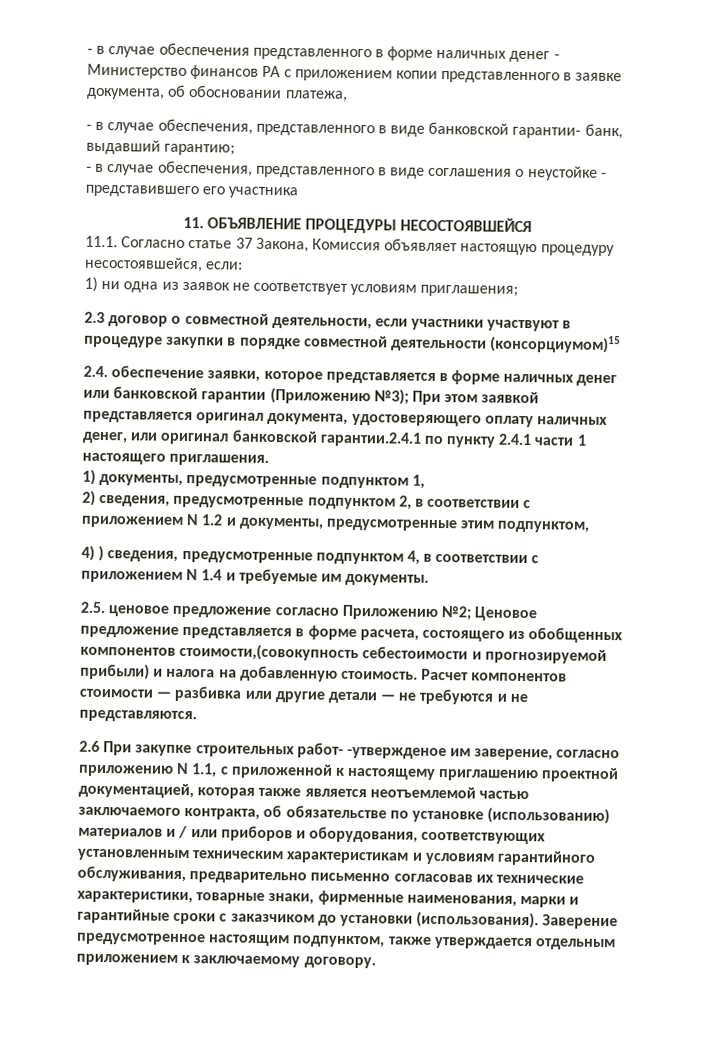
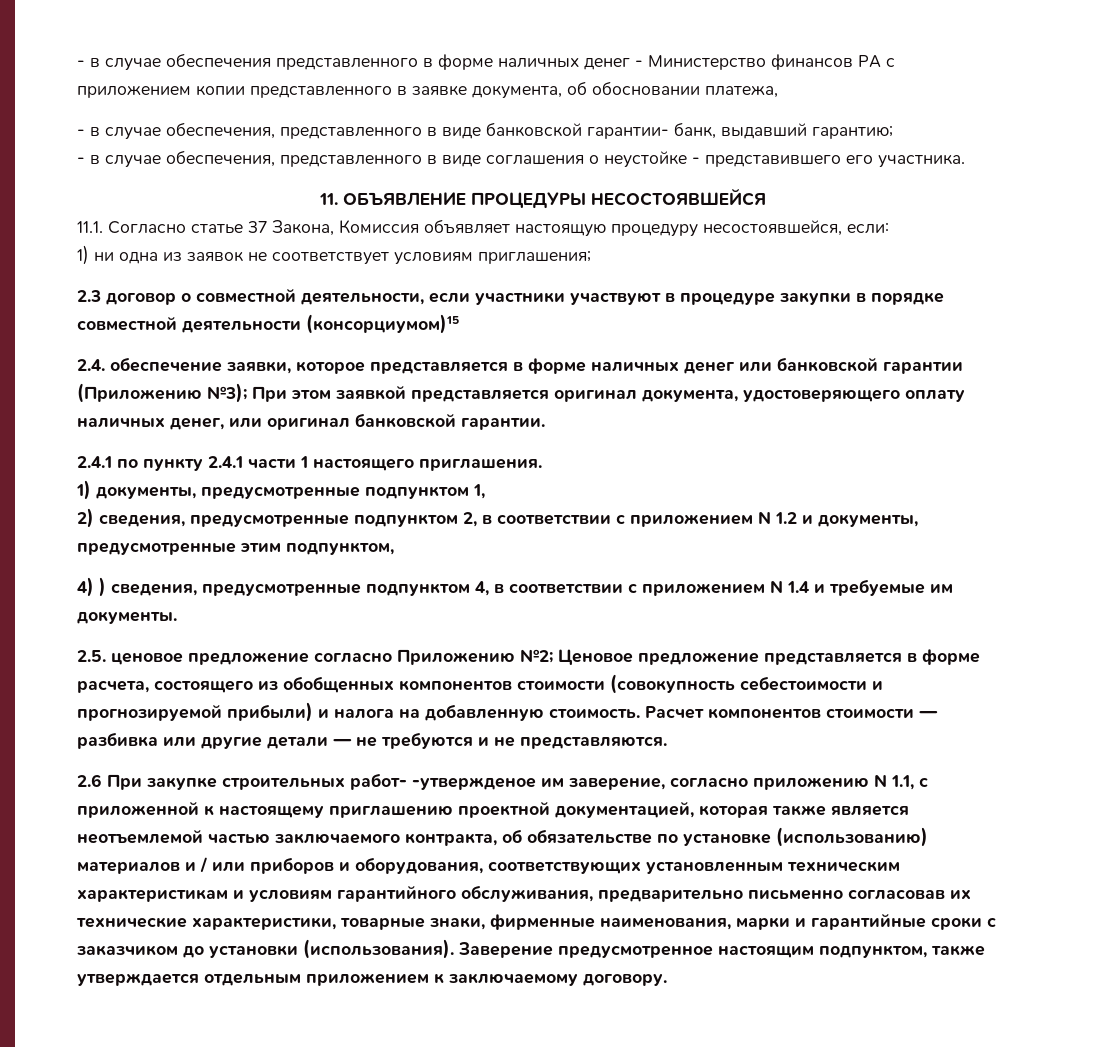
[228,186,299,199] участника -> [878,154,965,168] участника.
[319,431,422,447] гарантии.2.4.1 -> [461,417,545,430] [77,456,112,468] гарантии. // 2.4.1
[179,643,360,662] стоимости,(совокупность -> [517,674,735,694] стоимости (совокупность

